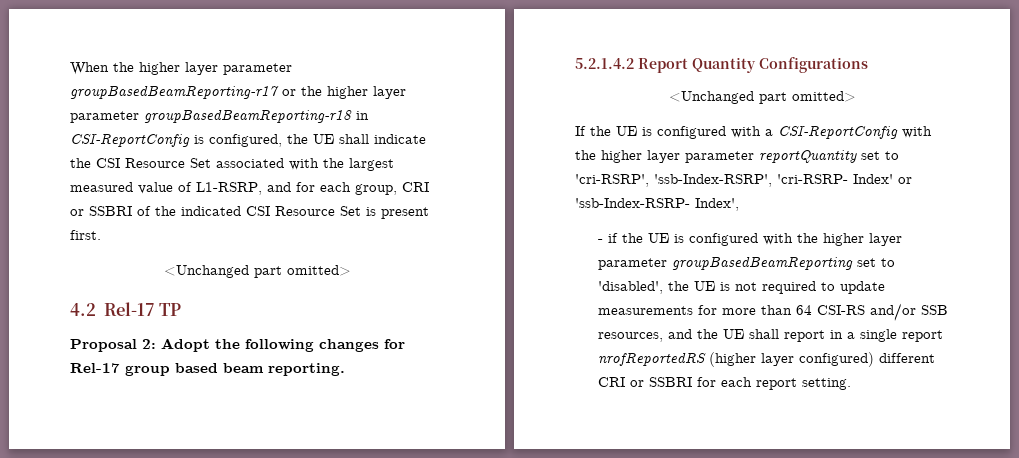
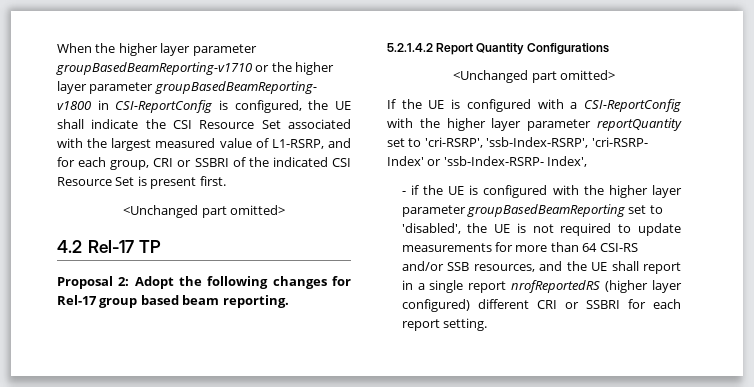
[70,85,279,99] groupBasedBeamReporting-r17 -> [56,62,252,75] groupBasedBeamReporting-v1710
[144,109,352,123] groupBasedBeamReporting-r18 -> [154,81,317,94] [57,101,91,110] groupBasedBeamReporting- v1800

